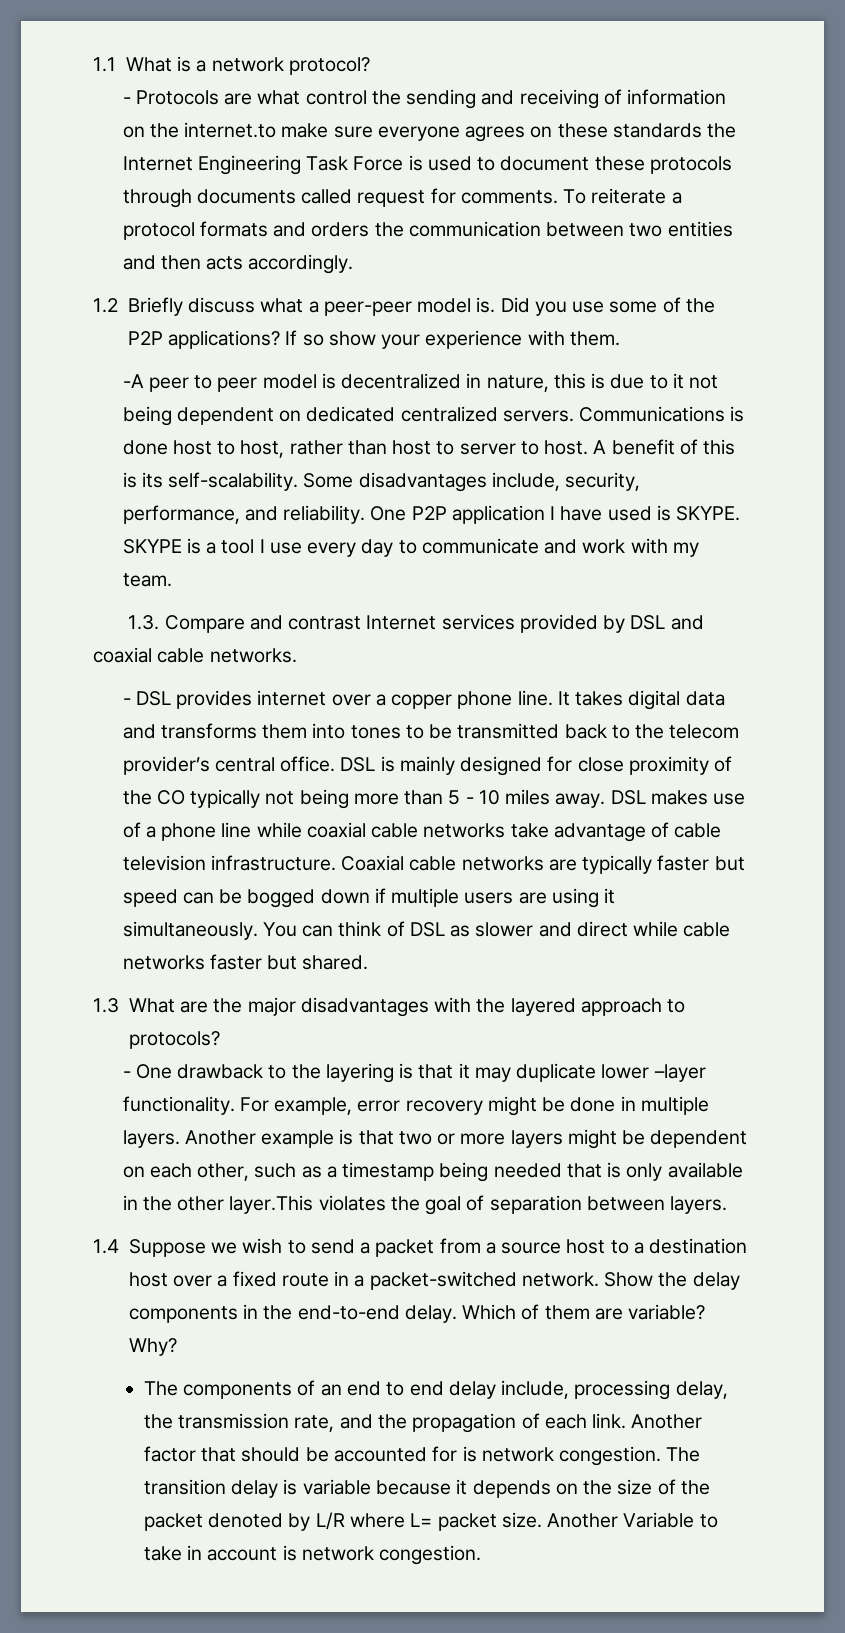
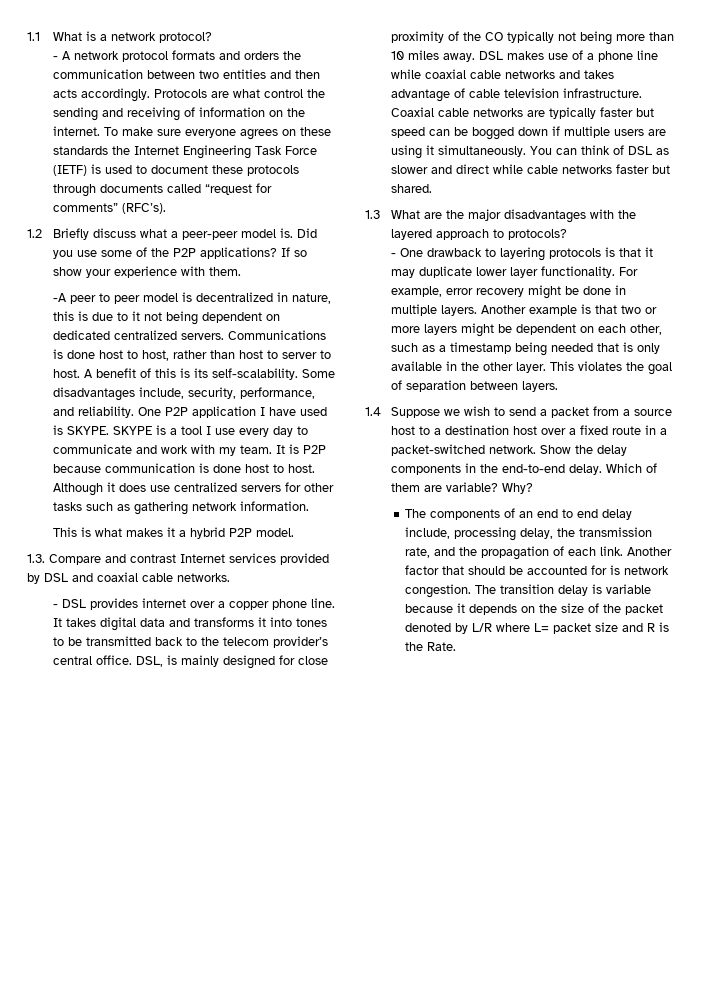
[135,89,727,109] [122,122,737,142] [122,155,732,175] [122,188,682,208] Protocols are what control the sending and receiving of information on the internet.to make sure everyone agrees on these standards the Internet Engineering Task Force is used to document these protocols through documents called request for comments. To reiterate a -> [61,51,119,60] A network
(354, 264) none -> [153,89,325,98] [52,107,305,121] [52,126,331,140] [52,145,317,159] [52,164,299,176] [52,183,272,197] [52,203,166,214] Protocols are what control the sending and receiving of information on the internet. To make sure everyone agrees on these standards the Internet Engineering Task Force (IETF) is used to document these protocols through documents called “request for comments” (RFC’s).
(172, 580) none -> [275,444,326,454] [52,463,315,473] [52,482,334,496] [52,501,309,515] [52,527,294,539] It is P2P because communication is done host to host. Although it does use centralized servers for other tasks such as gathering network information. // This is what makes it a hybrid P2P model.
[262,724,308,739] them -> [257,617,266,627] it
[340,757,376,772] DSL -> [135,656,163,667] DSL,
[448,790,474,805] 5 - -> (674, 36) none
[510,823,549,838] take -> [558,70,614,79] and takes
[291,1063,394,1083] the layering -> [499,247,601,261] layering protocols
[653,1064,706,1082] –layer -> [509,267,538,278] layer
[229,1195,314,1214] layer.This -> [515,361,574,373] layer. This
[501,1512,718,1528] [143,1545,482,1565] size. Another Variable to take in account is network congestion. -> [595,622,670,632] [405,642,457,651] size and R is the Rate.

